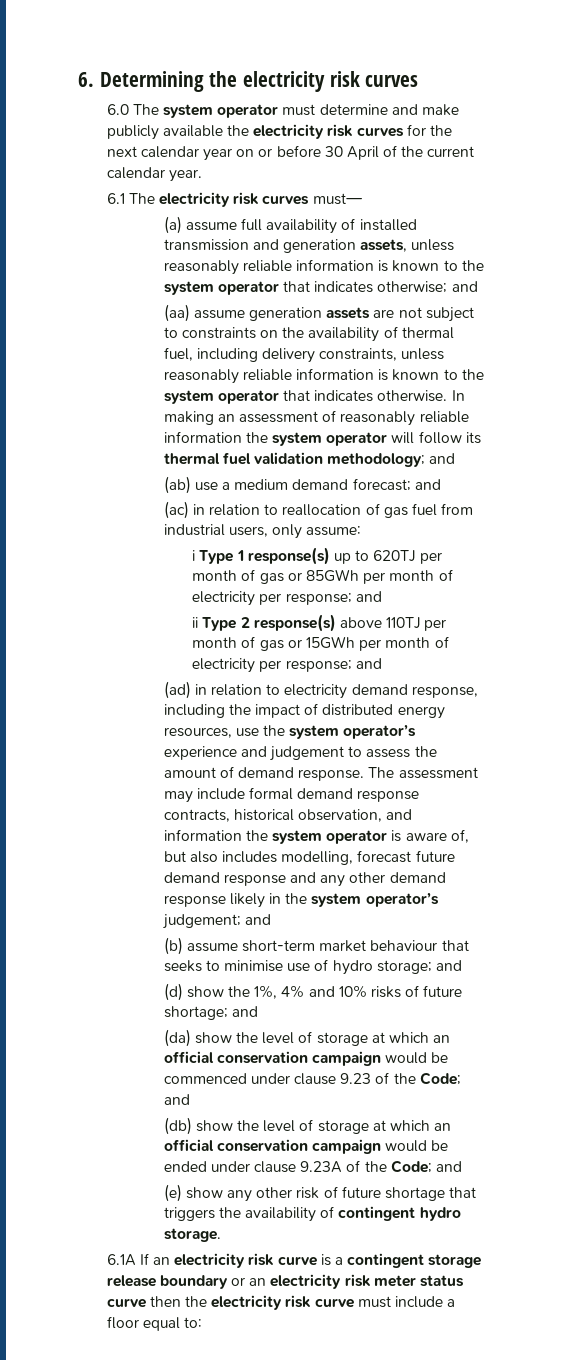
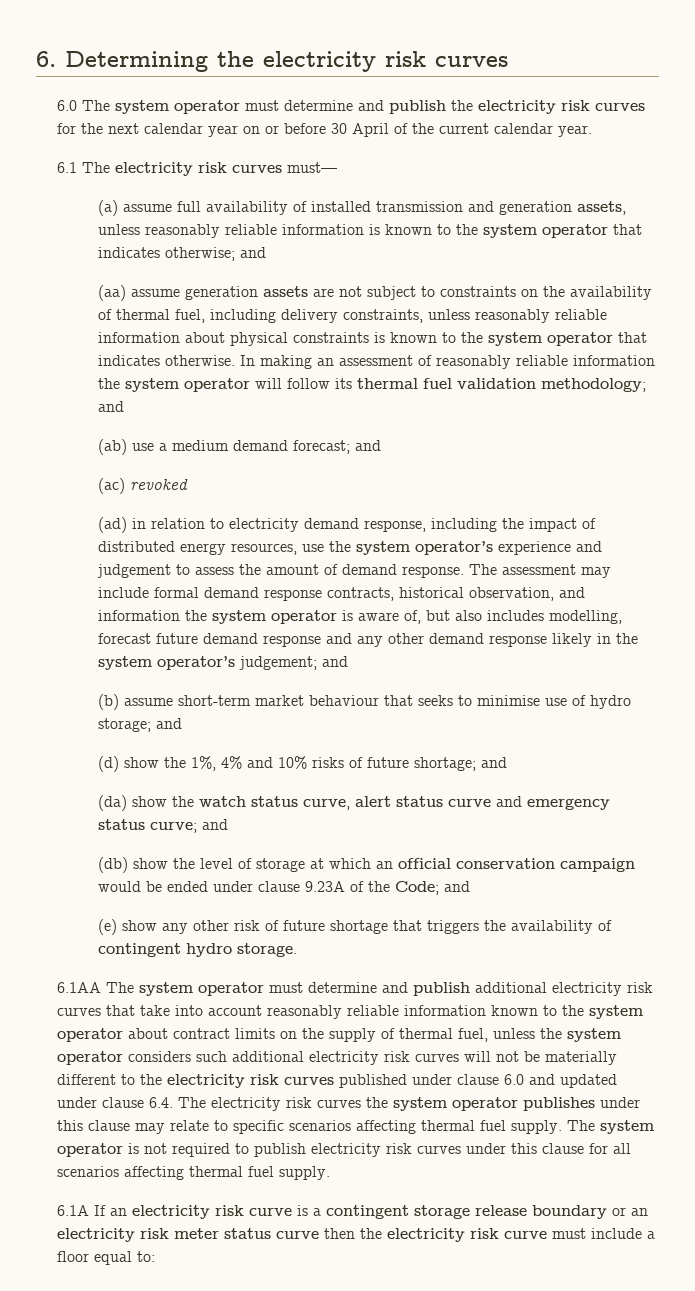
[421,104,459,116] [106,125,223,140] make publicly available -> [388,100,446,114] publish
(375, 374) none -> [184,332,369,346] about physical constraints
[192,503,474,518] [163,524,362,539] [192,547,442,565] [192,569,453,584] [192,591,382,606] [192,614,447,632] [192,636,449,651] [192,658,382,673] in relation to reallocation of gas fuel from industrial users, only assume: // i Type 1 response(s) up to 620TJ per month of gas or 85GWh per month of electricity per response; and // ii Type 2 response(s) above 110TJ per month of gas or 15GWh per month of electricity per response; and -> [129,479,188,490] revoked
[262,1031,451,1046] [163,1051,449,1066] [163,1072,461,1085] level of storage at which an official conservation campaign would be commenced under clause 9.23 of the Code; -> [198,796,610,810] [97,819,197,833] watch status curve, alert status curve and emergency status curve;
(221, 1235) none -> [56,982,653,996] [56,1005,643,1019] [56,1028,621,1042] [56,1051,617,1065] [56,1074,617,1088] [56,1097,640,1111] [56,1120,654,1134] [56,1143,631,1157] [56,1166,330,1180] // 6.1AA The system operator must determine and publish additional electricity risk curves that take into account reasonably reliable information known to the system operator about contract limits on the supply of thermal fuel, unless the system operator considers such additional electricity risk curves will not be materially different to the electricity risk curves published under clause 6.0 and updated under clause 6.4. The electricity risk curves the system operator publishes under this clause may relate to specific scenarios affecting thermal fuel supply. The system operator is not required to publish electricity risk curves under this clause for all scenarios affecting thermal fuel supply.

